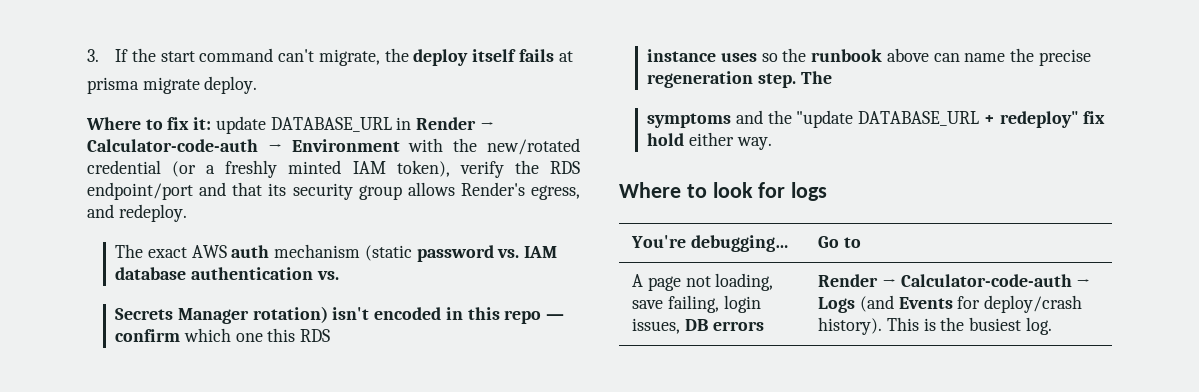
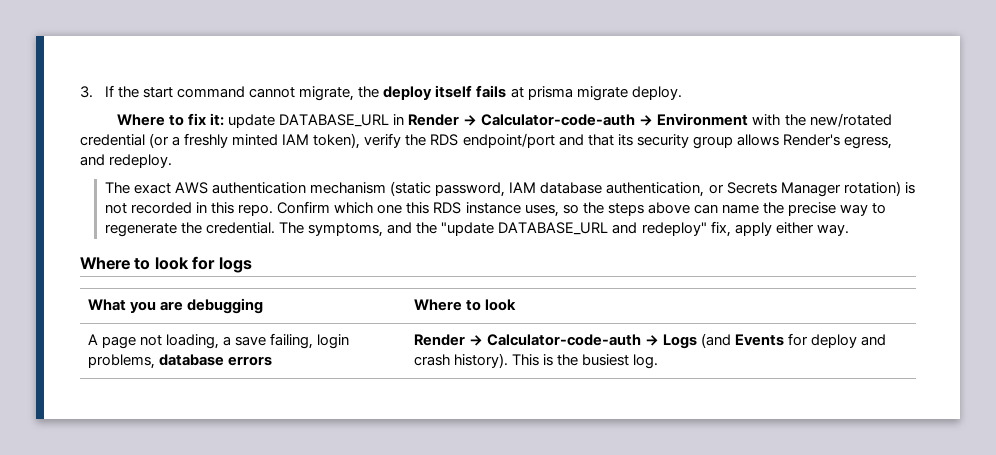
[278,49,315,62] can't -> [249,87,296,98] cannot
(573, 56) // -> (524, 92) none
[231,245,270,258] auth -> [212,182,307,194] authentication
[416,245,558,262] [115,267,339,280] [115,306,565,324] [115,329,181,342] password vs. IAM database authentication vs. // Secrets Manager rotation) isn't encoded in this repo — confirm -> [435,181,915,197] [104,201,331,216] password, IAM database authentication, or Secrets Manager rotation) is not recorded in this repo. Confirm
[647,49,758,62] // instance uses -> [465,202,559,217] instance uses,
[811,49,883,62] runbook -> [607,203,644,216] steps
[647,71,832,88] [647,113,732,128] regeneration step. The // symptoms -> [839,203,887,216] [104,222,384,237] way to regenerate the credential. The symptoms,
[983,111,1106,128] [647,133,685,146] + redeploy" fix hold -> [612,221,772,237] and redeploy" fix, apply
[631,235,789,252] [818,236,861,248] You're debugging… | Go to -> [87,298,264,314] [413,299,517,311] What you are debugging | Where to look
(774, 282) none -> [223,336,232,346] a
[632,318,708,334] issues, DB -> [87,354,225,369] problems, database
[984,295,1083,313] deploy/crash -> [811,334,887,348] [413,354,450,366] deploy and crash

